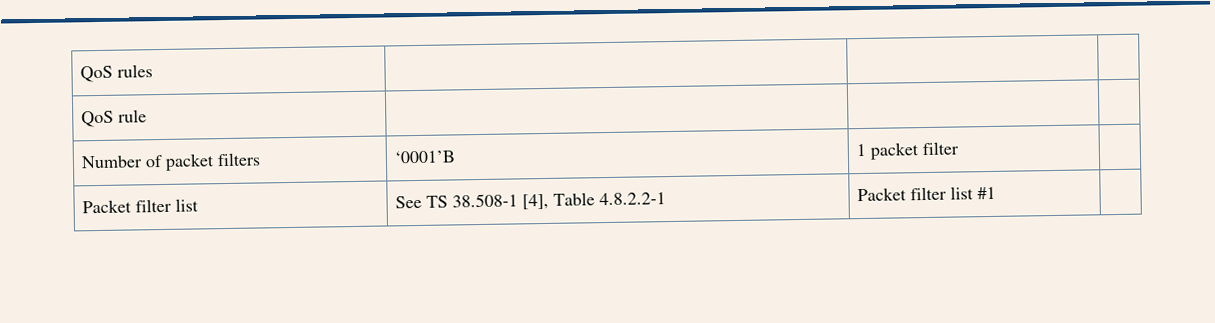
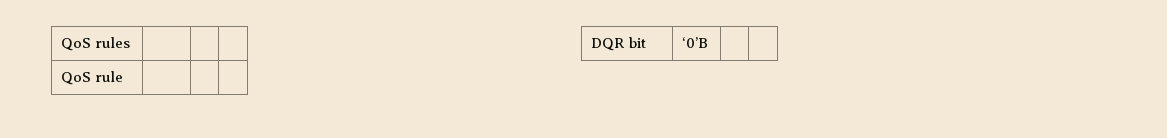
[80,152,261,171] [393,150,455,164] [855,141,959,160] [81,198,199,214] [394,192,666,210] [856,186,996,202] Number of packet filters | ‘0001’B | 1 packet filter | // Packet filter list | See TS 38.508-1 [4], Table 4.8.2.2-1 | Packet filter list #1 -> [591,37,647,51] [682,37,709,48] DQR bit | ‘0’B |

